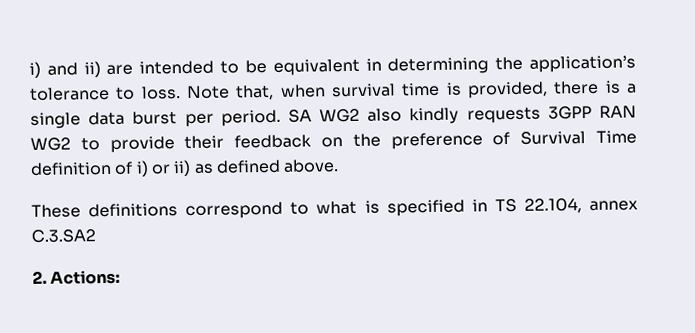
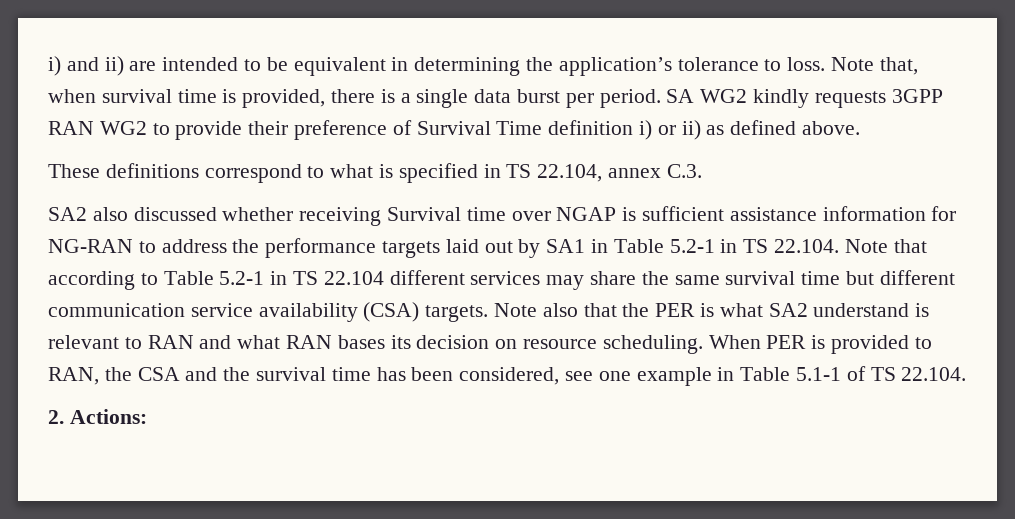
[367,108,403,122] also -> (748, 96) none
[234,133,381,149] feedback on the -> (289, 128) none
[114,161,134,175] of -> (634, 127) none
[31,229,96,243] C.3.SA2 -> [666,164,702,178] [48,206,957,226] [48,238,927,258] [48,270,955,290] [48,302,930,322] [48,335,932,354] [48,366,967,386] C.3. // SA2 also discussed whether receiving Survival time over NGAP is sufficient assistance information for NG-RAN to address the performance targets laid out by SA1 in Table 5.2-1 in TS 22.104. Note that according to Table 5.2-1 in TS 22.104 different services may share the same survival time but different communication service availability (CSA) targets. Note also that the PER is what SA2 understand is relevant to RAN and what RAN bases its decision on resource scheduling. When PER is provided to RAN, the CSA and the survival time has been considered, see one example in Table 5.1-1 of TS 22.104.

